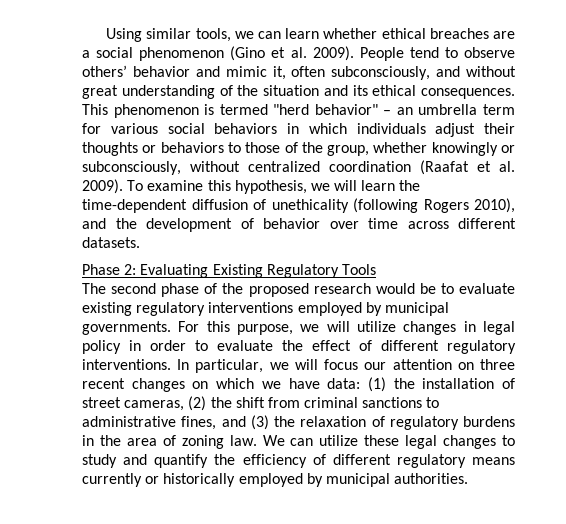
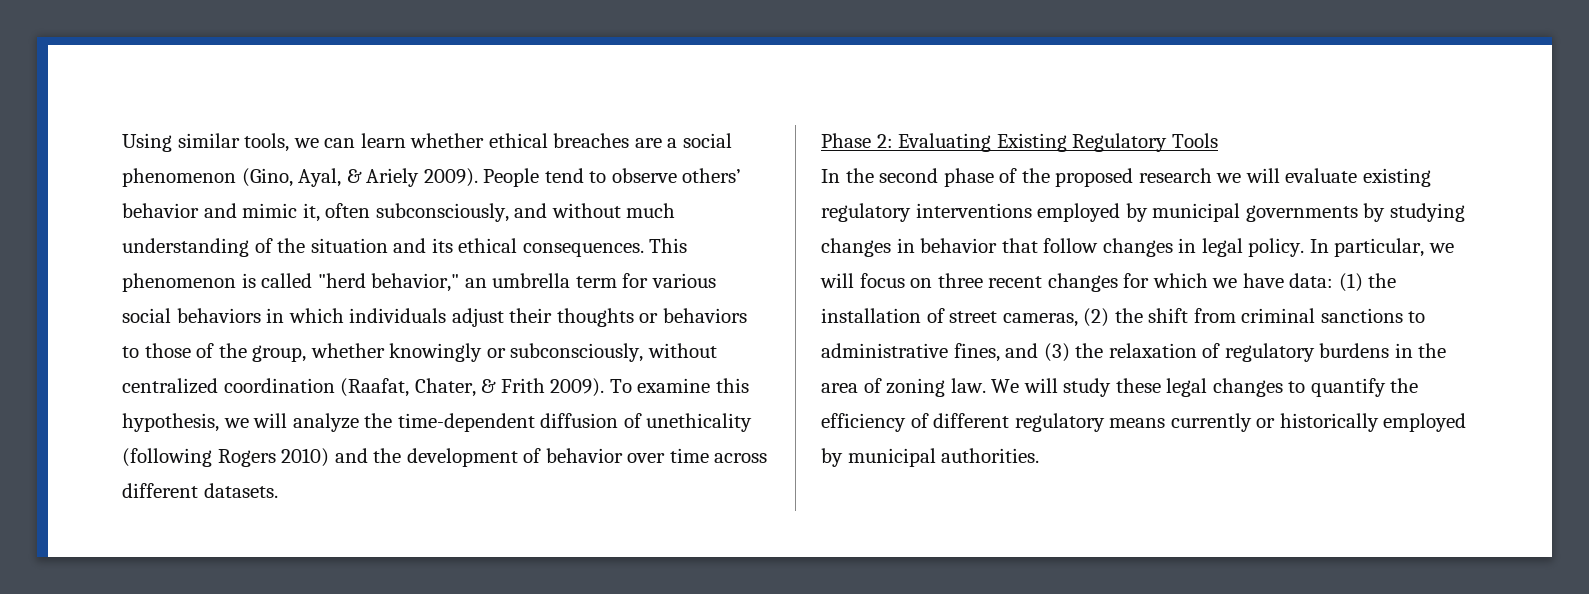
[230,46,307,61] (Gino et al. -> [241,168,420,187] (Gino, Ayal, & Ariely
[82,85,118,99] great -> [626,203,676,218] much
[219,104,392,115] termed "herd behavior" – -> [261,273,460,292] called "herd behavior,"
[420,160,515,175] (Raafat et al. -> [340,378,545,397] (Raafat, Chater, & Frith
[361,180,396,191] learn -> [292,413,359,432] analyze
[474,198,515,213] 2010), -> [281,448,330,467] 2010)
[82,283,106,294] The -> [821,168,874,183] In the
[375,283,454,294] would be to -> [1216,168,1280,183] we will
[82,321,515,335] [82,340,516,354] [82,359,171,370] governments. For this purpose, we will utilize changes in legal policy in order to evaluate the effect of different regulatory interventions. -> [1245,203,1465,222] [821,238,1305,257] governments by studying changes in behavior that follow changes in legal policy.
[364,359,452,370] our attention -> (905, 280) none
[192,381,209,389] on -> [1123,273,1150,288] for
[290,435,359,446] can utilize -> [1023,378,1112,397] will study
[82,454,148,468] study and -> (1306, 387) none

